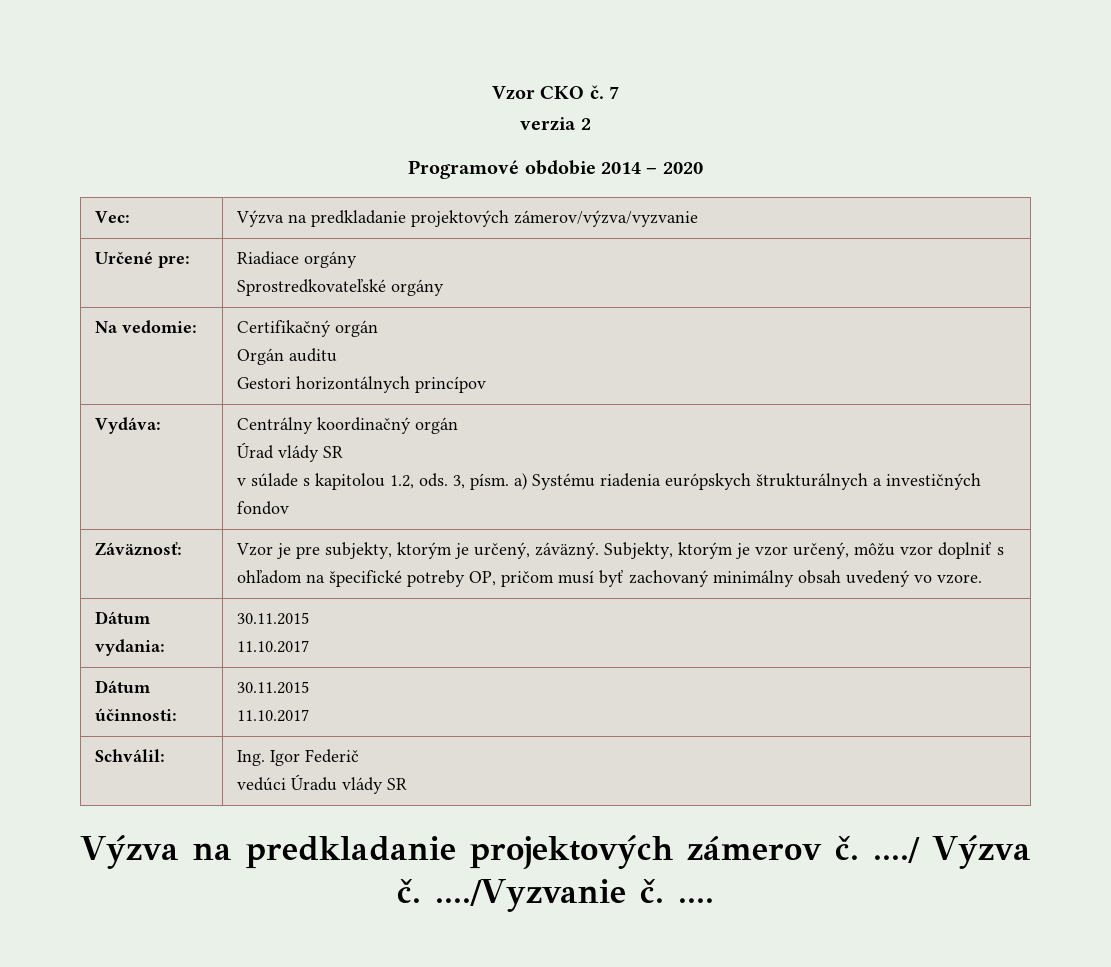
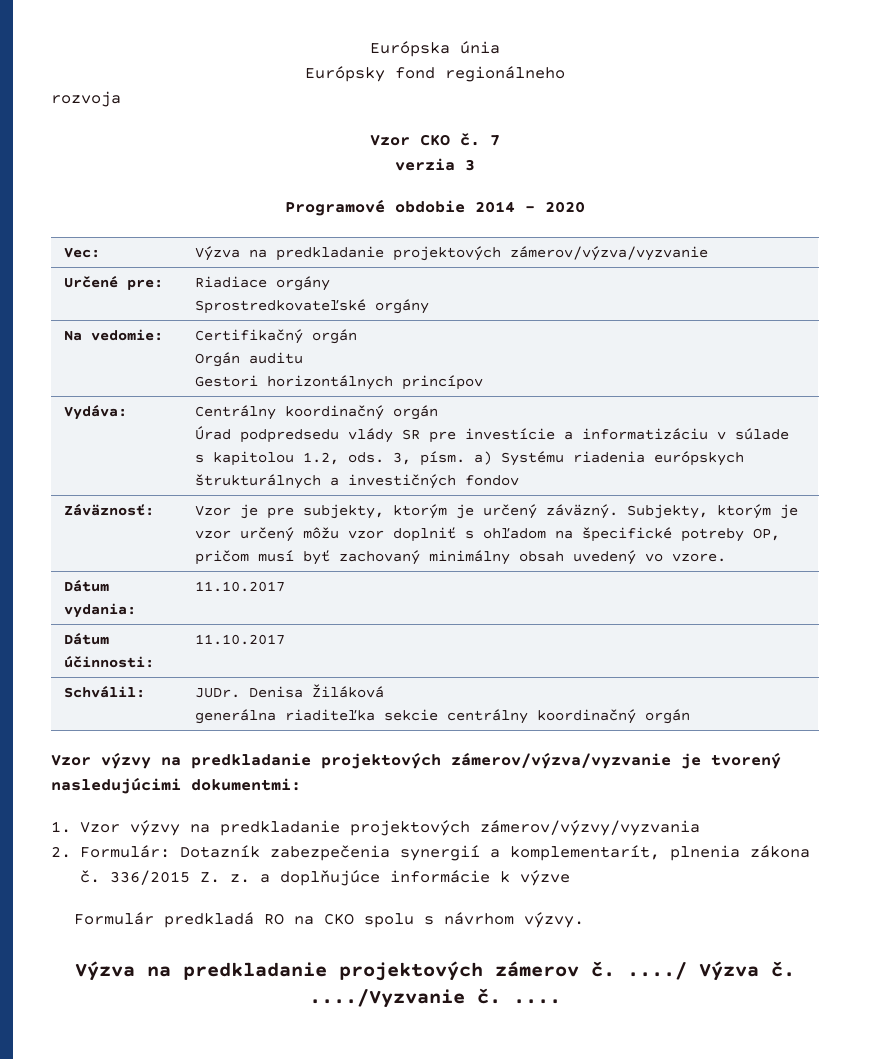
(491, 93) none -> [370,41,500,57] [305,66,565,82] [51,91,121,107] Európska únia // Európsky fond regionálneho // rozvoja //
[580,118,591,130] 2 -> [465,159,475,171] 3
[278,445,344,462] vlády SR // -> [239,428,708,443] podpredsedu vlády SR pre investície a informatizáciu
[474,542,531,559] určený, -> [482,504,537,519] určený
[793,542,850,559] určený, -> [239,527,294,542] určený
[237,612,310,625] 30.11.2015 // -> (136, 610) none
[237,681,310,694] 30.11.2015 // -> (154, 661) none
[237,749,360,766] [237,774,408,794] Ing. Igor Federič // vedúci Úradu vlády SR -> [194,684,384,698] [194,709,690,724] [51,752,781,769] [51,777,301,794] [51,820,700,836] [51,845,810,861] [79,870,570,886] [73,912,584,928] JUDr. Denisa Žiláková // generálna riaditeľka sekcie centrálny koordinačný orgán // Vzor výzvy na predkladanie projektových zámerov/výzva/vyzvanie je tvorený nasledujúcimi dokumentmi: // 1. Vzor výzvy na predkladanie projektových zámerov/výzvy/vyzvania // 2. Formulár: Dotazník zabezpečenia synergií a komplementarít, plnenia zákona č. 336/2015 Z. z. a doplňujúce informácie k výzve // Formulár predkladá RO na CKO spolu s návrhom výzvy.

